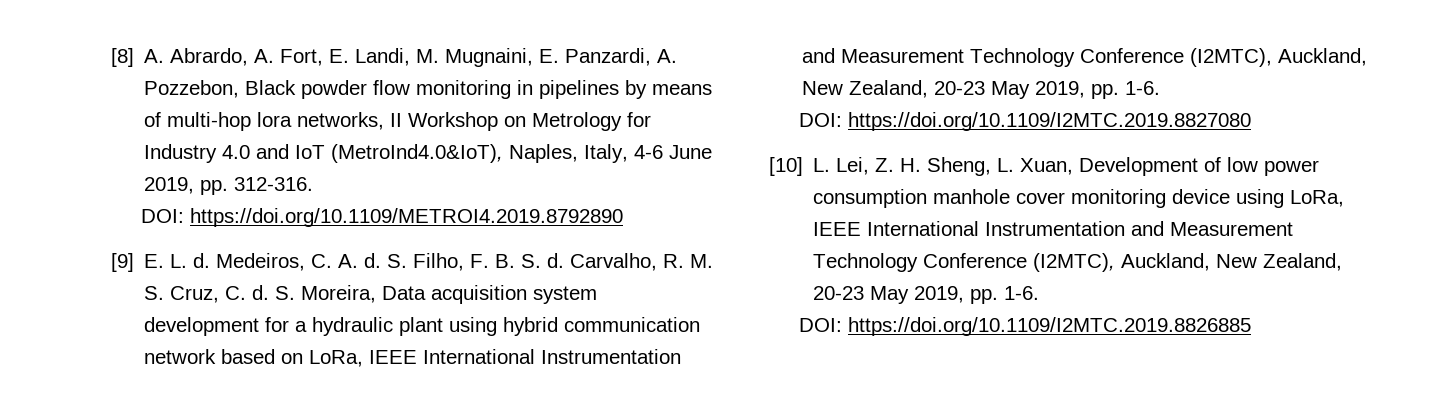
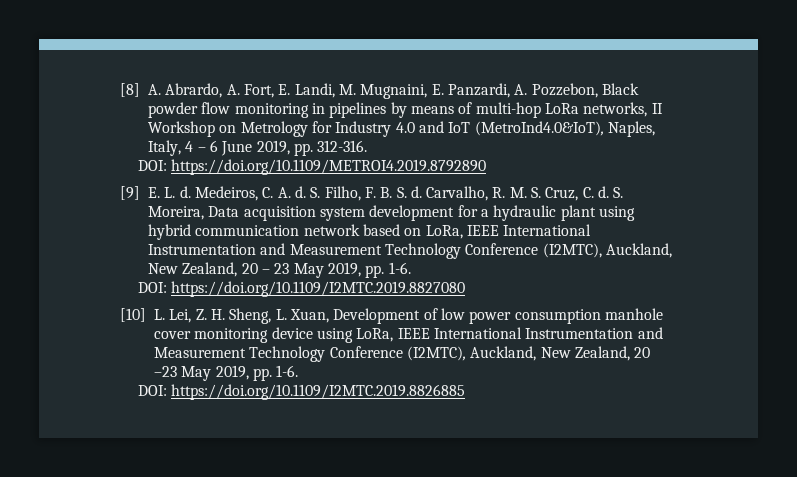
[257,112,293,127] lora -> [544,103,579,114] LoRa
[634,145,664,159] 4-6 -> [185,140,218,152] 4 – 6
[934,81,986,95] 20-23 -> [241,263,290,274] 20 – 23
[813,286,865,300] 20-23 -> [634,347,651,358] [154,366,177,377] 20 –23

